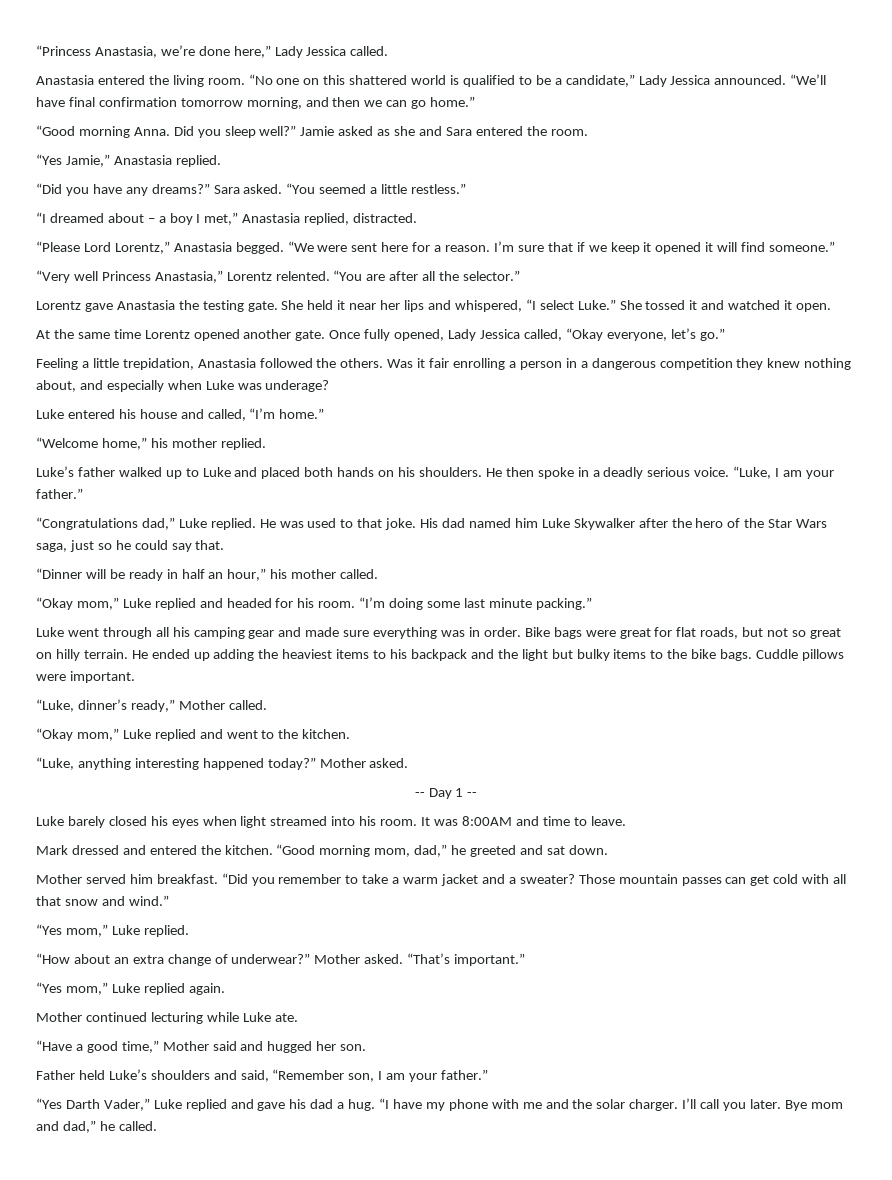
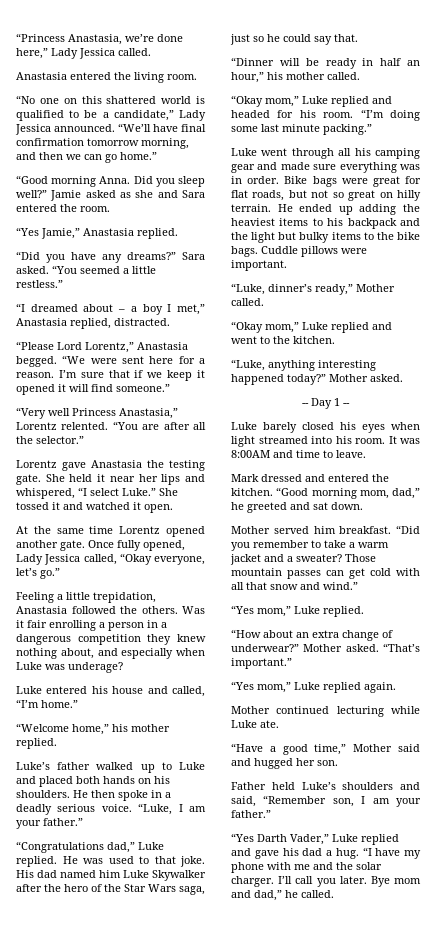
(245, 81) none -> (197, 77) //

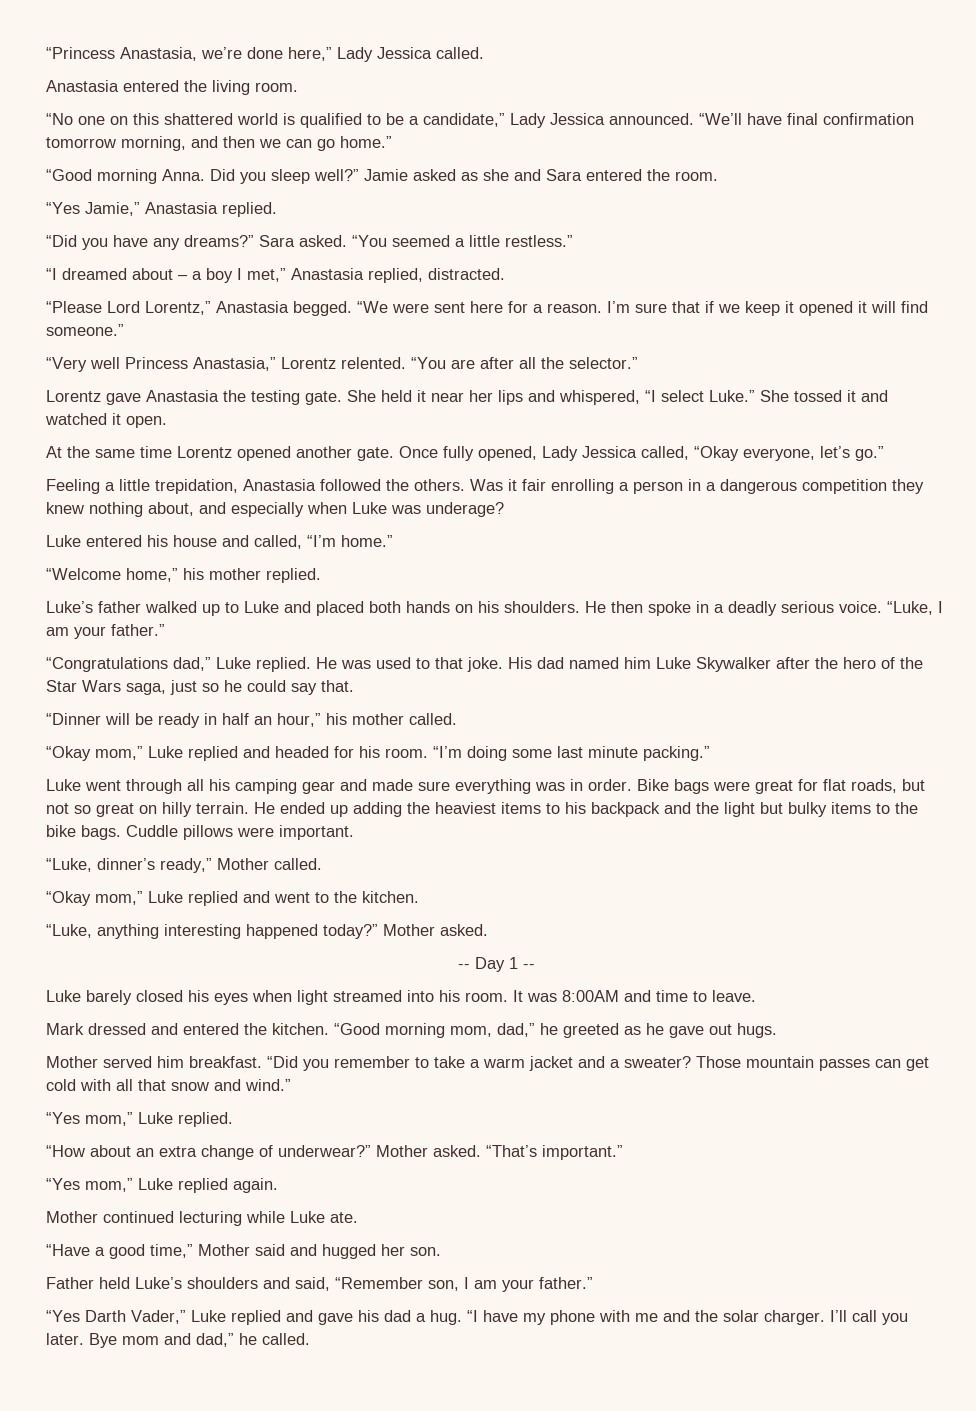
[290,502,363,510] and sat down. -> [624,1023,777,1038] as he gave out hugs.

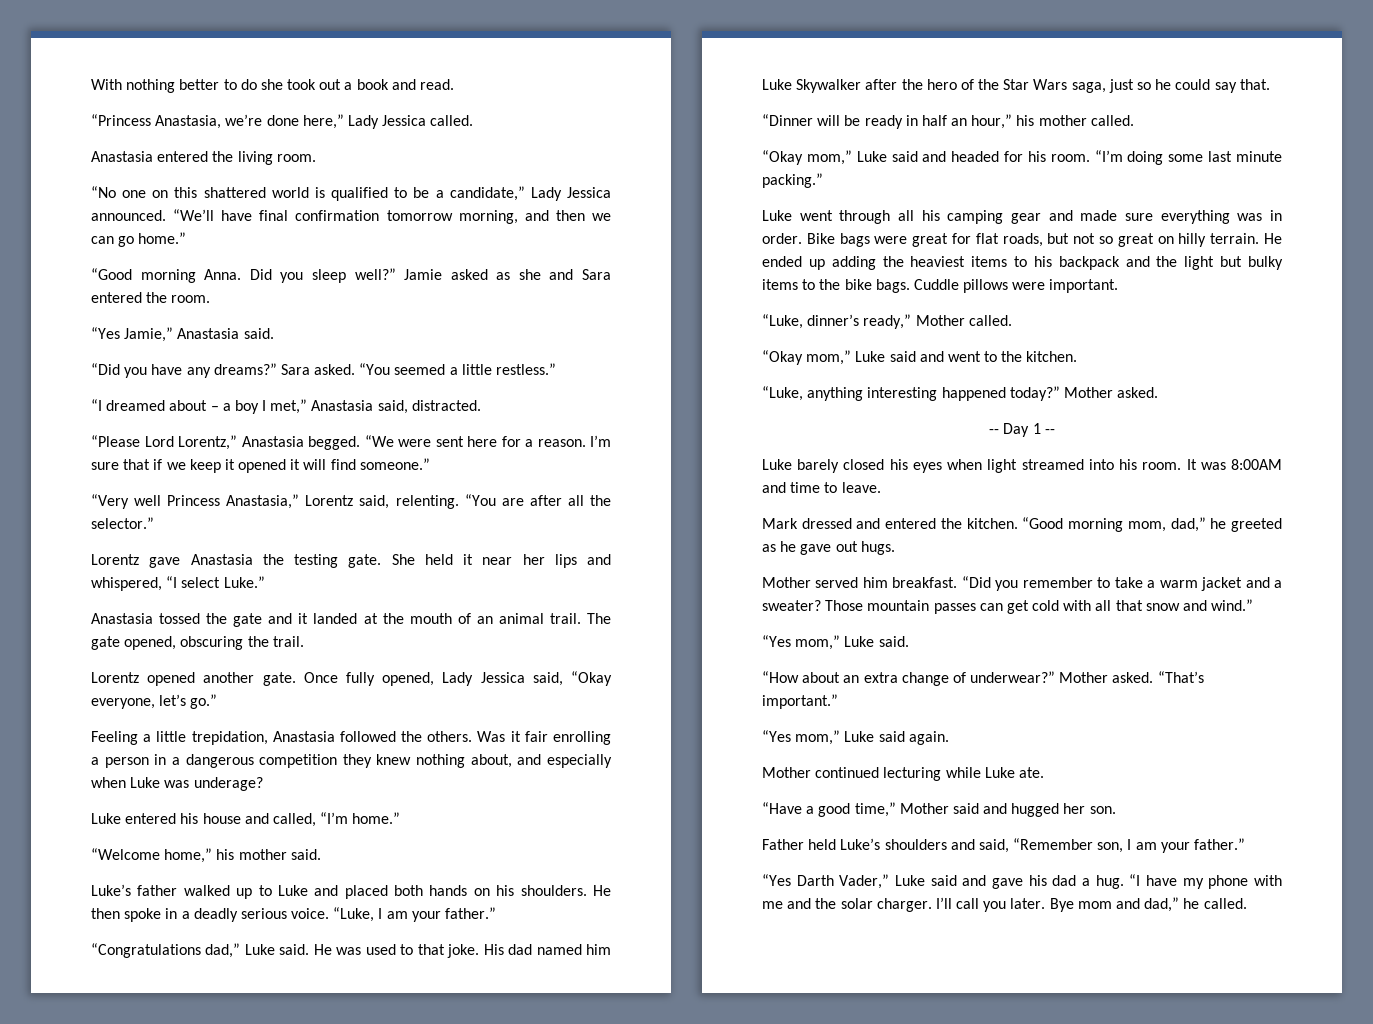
(46, 53) none -> [91,79,455,93] With nothing better to do she took out a book and read. //
[222,202,277,217] replied. -> [243,328,274,339] said.
[368,268,423,283] replied, -> [377,400,408,414] said,
[341,357,406,369] relented. -> [359,495,459,509] said, relenting.
[760,390,888,402] [45,413,167,428] [46,446,172,458] She tossed it and watched it open. // At the same time -> [91,613,611,627] [91,636,304,650] // Anastasia tossed the gate and it landed at the mouth of an animal trail. The gate opened, obscuring the trail. //
[641,446,689,460] called, -> [532,672,563,686] said,
[266,568,321,583] replied. -> [290,849,321,860] said.
[256,657,311,672] replied. -> [279,944,310,955] said.
[188,746,238,761] replied -> [891,151,918,162] said
[188,891,238,906] replied -> [889,351,916,362] said
[178,1112,233,1127] replied. -> [878,636,909,647] said.
[178,1178,228,1193] replied -> [878,731,905,742] said
[231,1310,281,1325] replied -> [930,875,957,886] said

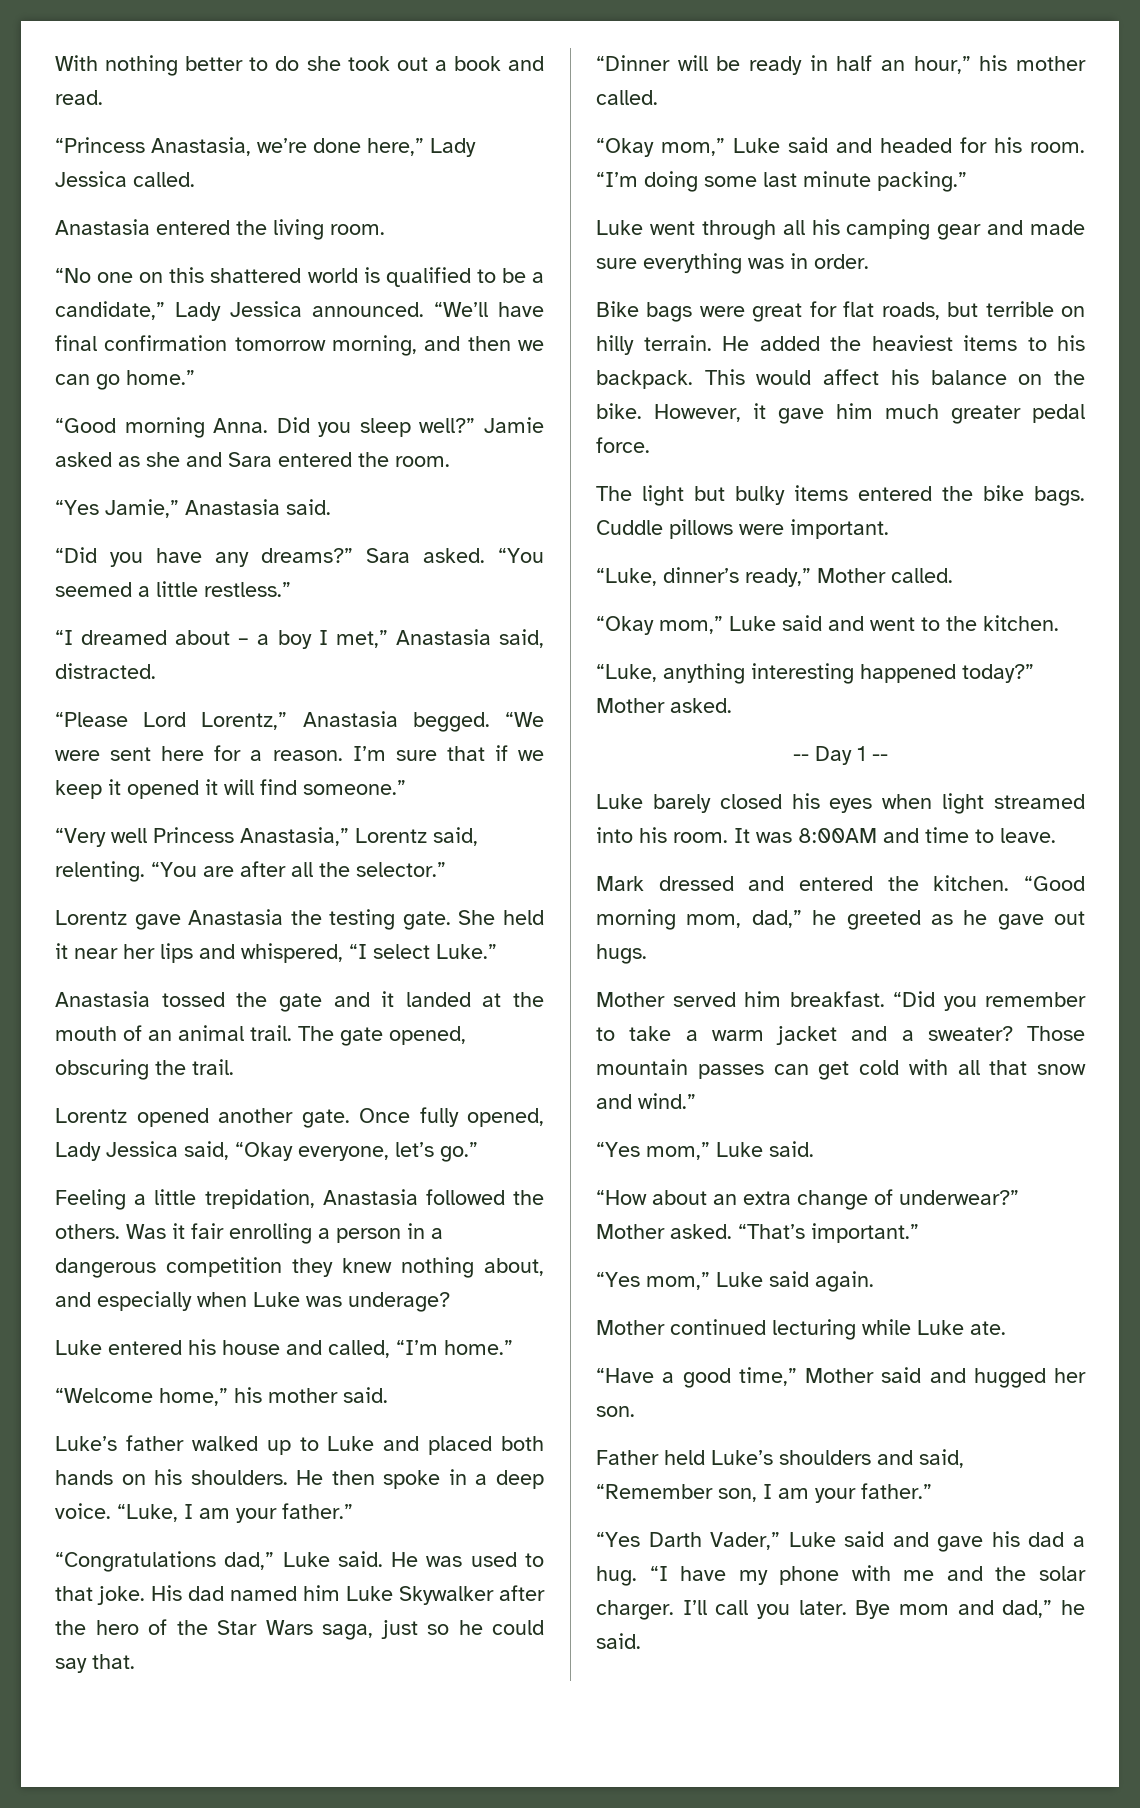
[193,908,287,922] deadly serious -> [495,1470,544,1489] deep
(802, 238) none -> (869, 261) //
[1073,233,1154,247] not so great -> [985,301,1054,317] terrible
[762,256,876,270] ended up adding -> [759,336,820,351] added
[1058,256,1178,270] backpack and the -> [596,369,1085,389] [596,403,1085,424] [596,437,650,453] [596,486,632,501] backpack. This would affect his balance on the bike. However, it gave him much greater pedal force. // The
[802,279,816,290] to -> [858,486,932,501] entered
[1203,898,1247,909] called. -> [596,1633,641,1649] said.

